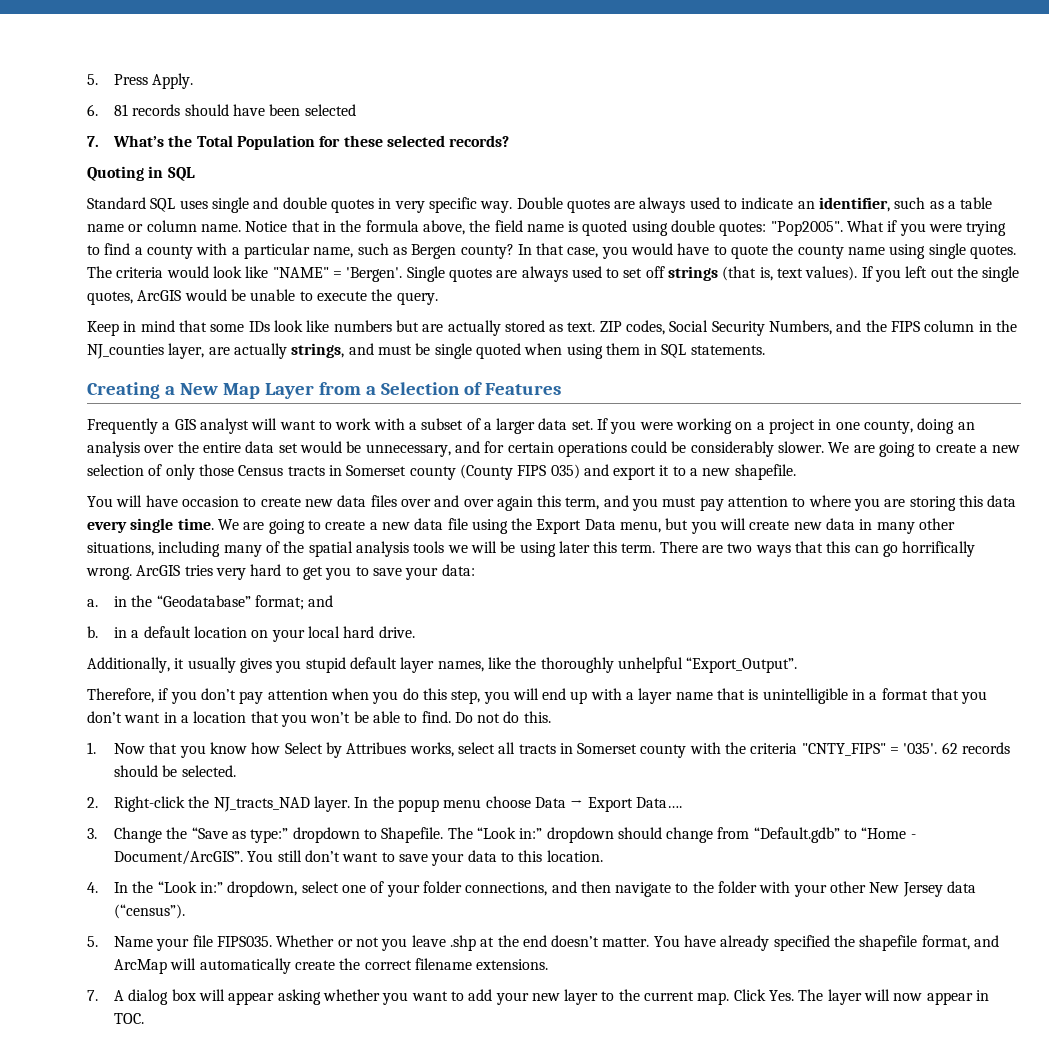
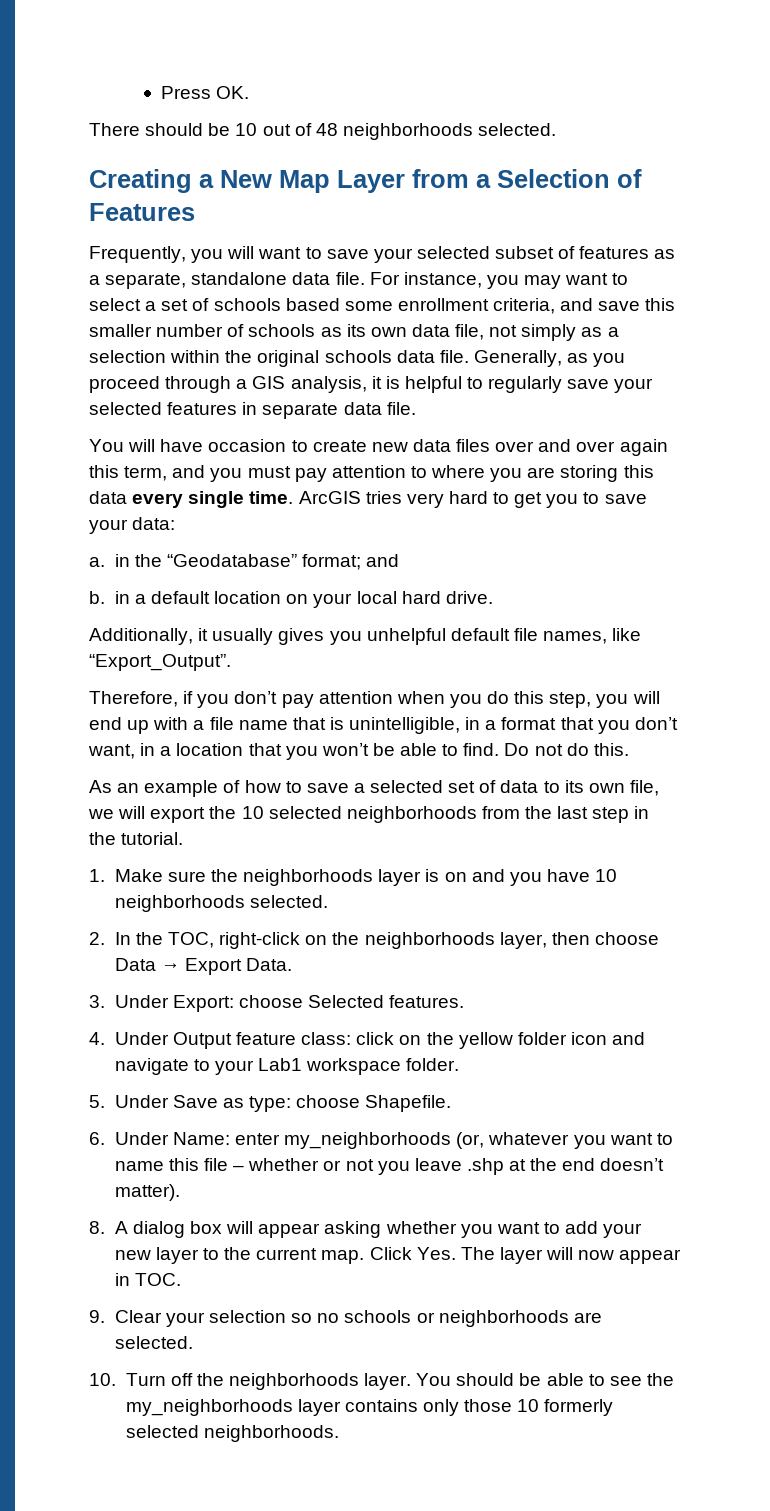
[87,73,194,89] [87,104,356,116] [87,135,510,150] [87,166,195,181] [87,197,993,213] [87,220,1007,236] [87,243,1017,259] [87,266,1020,282] [87,289,438,305] [87,320,1018,336] [87,343,765,359] 5. Press Apply. // 6. 81 records should have been selected // 7. What’s the Total Population for these selected records? // Quoting in SQL // Standard SQL uses single and double quotes in very specific way. Double quotes are always used to indicate an identifier, such as a table name or column name. Notice that in the formula above, the field name is quoted using double quotes: "Pop2005". What if you were trying to find a county with a particular name, such as Bergen county? In that case, you would have to quote the county name using single quotes. The criteria would look like "NAME" = 'Bergen'. Single quotes are always used to set off strings (that is, text values). If you left out the single quotes, ArcGIS would be unable to execute the query. // Keep in mind that some IDs look like numbers but are actually stored as text. ZIP codes, Social Security Numbers, and the FIPS column in the NJ_counties layer, are actually strings, and must be single quoted when using them in SQL statements. -> [161,86,250,99] [89,123,557,140] Press OK. // There should be 10 out of 48 neighborhoods selected.
[87,418,975,434] [87,441,1021,457] [87,464,796,480] Frequently a GIS analyst will want to work with a subset of a larger data set. If you were working on a project in one county, doing an analysis over the entire data set would be unnecessary, and for certain operations could be considerably slower. We are going to create a new selection of only those Census tracts in Somerset county (County FIPS 035) and export it to a new shapefile. -> [89,246,676,263] [89,272,629,289] [89,298,676,314] [89,324,619,341] [89,350,626,367] [89,376,654,393] [89,402,416,419] Frequently, you will want to save your selected subset of features as a separate, standalone data file. For instance, you may want to select a set of schools based some enrollment criteria, and save this smaller number of schools as its own data file, not simply as a selection within the original schools data file. Generally, as you proceed through a GIS analysis, it is helpful to regularly save your selected features in separate data file.
[217,518,956,534] [87,541,976,557] [86,567,132,580] We are going to create a new data file using the Export Data menu, but you will create new data in many other situations, including many of the spatial analysis tools we will be using later this term. There are two ways that this can go horrifically wrong. -> (294, 497) none
[305,657,683,673] stupid default layer names, like the thoroughly unhelpful -> [366,628,642,645] unhelpful default file names, like
[638,688,673,704] layer -> [209,717,234,730] file
[762,688,848,704] unintelligible -> [349,717,461,734] unintelligible,
[124,713,161,723] want -> [88,744,135,759] want,
[87,742,1011,758] [113,765,236,777] [87,796,482,812] 1. Now that you know how Select by Attribues works, select all tracts in Somerset county with the criteria "CNTY_FIPS" = '035'. 62 records should be selected. // 2. Right-click the NJ_tracts_NAD layer. In the popup menu -> [89,780,659,797] [88,806,650,823] [89,832,184,845] [89,869,618,886] [114,895,328,912] [89,932,590,949] As an example of how to save a selected set of data to its own file, we will export the 10 selected neighborhoods from the last step in the tutorial. // 1. Make sure the neighborhoods layer is on and you have 10 neighborhoods selected. // 2. In the TOC, right-click on the neighborhoods layer, then
[635,797,682,808] Data…. -> [246,958,293,971] Data.
[113,827,916,843] [113,850,603,866] [87,881,977,897] [113,904,185,919] [87,935,335,951] Change the “Save as type:” dropdown to Shapefile. The “Look in:” dropdown should change from “Default.gdb” to “Home - Document/ArcGIS”. You still don’t want to save your data to this location. // 4. In the “Look in:” dropdown, select one of your folder connections, and then navigate to the folder with your other New Jersey data (“census”). // 5. Name your file FIPS035. Whether -> [114,995,465,1012] [89,1032,646,1049] [114,1058,460,1075] [89,1095,452,1112] [89,1132,673,1149] [114,1158,320,1171] Under Export: choose Selected features. // 4. Under Output feature class: click on the yellow folder icon and navigate to your Lab1 workspace folder. // 5. Under Save as type: choose Shapefile. // 6. Under Name: enter my_neighborhoods (or, whatever you want to name this file – whether
[602,935,1000,951] [113,958,549,974] [87,990,98,1001] matter. You have already specified the shapefile format, and ArcMap will automatically create the correct filename extensions. // 7. -> [114,1184,180,1201] [89,1221,105,1234] matter). // 8.
(144, 1018) none -> [89,1310,602,1327] [114,1336,193,1349] [89,1373,674,1390] [125,1399,614,1416] [125,1425,339,1442] // 9. Clear your selection so no schools or neighborhoods are selected. // 10. Turn off the neighborhoods layer. You should be able to see the my_neighborhoods layer contains only those 10 formerly selected neighborhoods.

